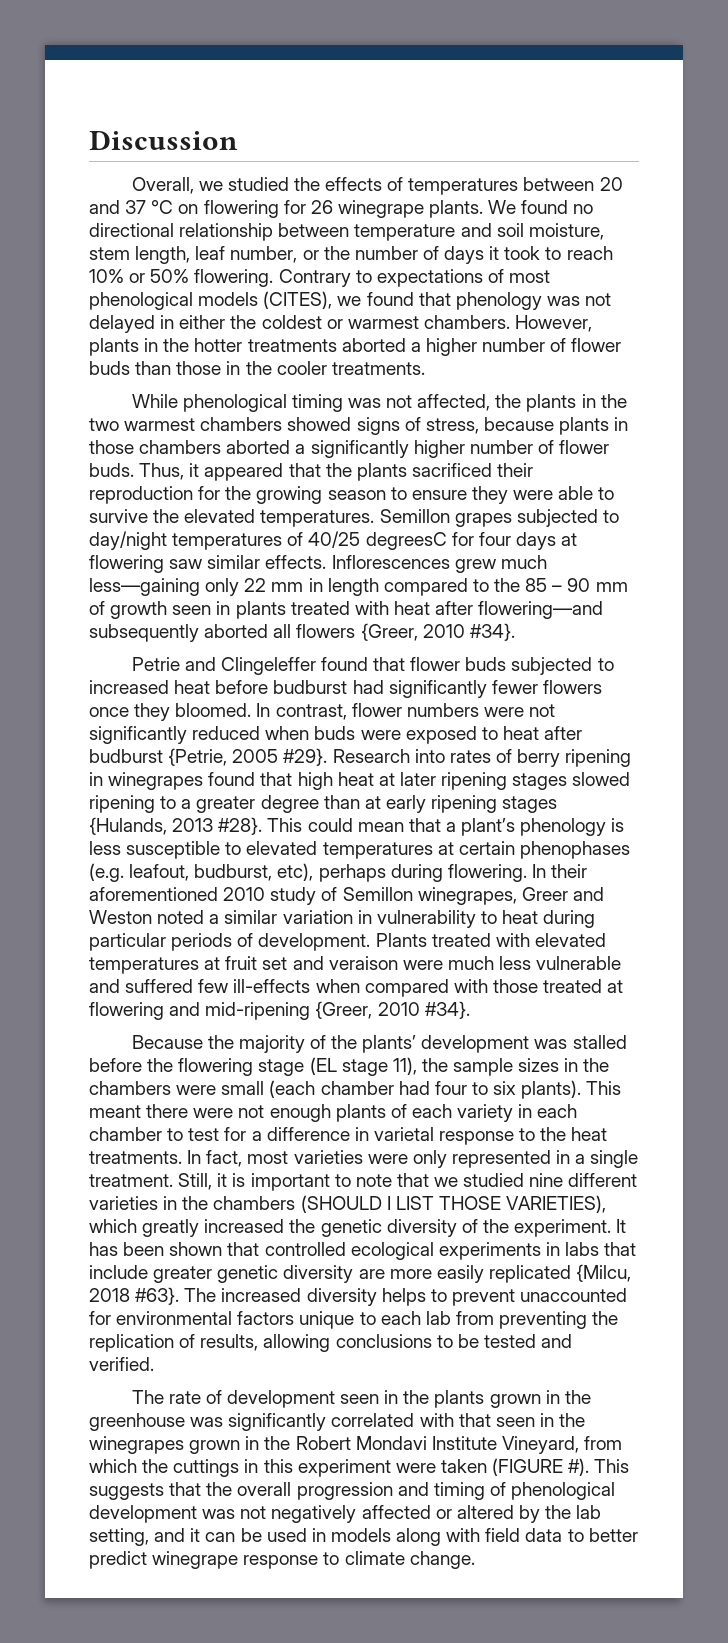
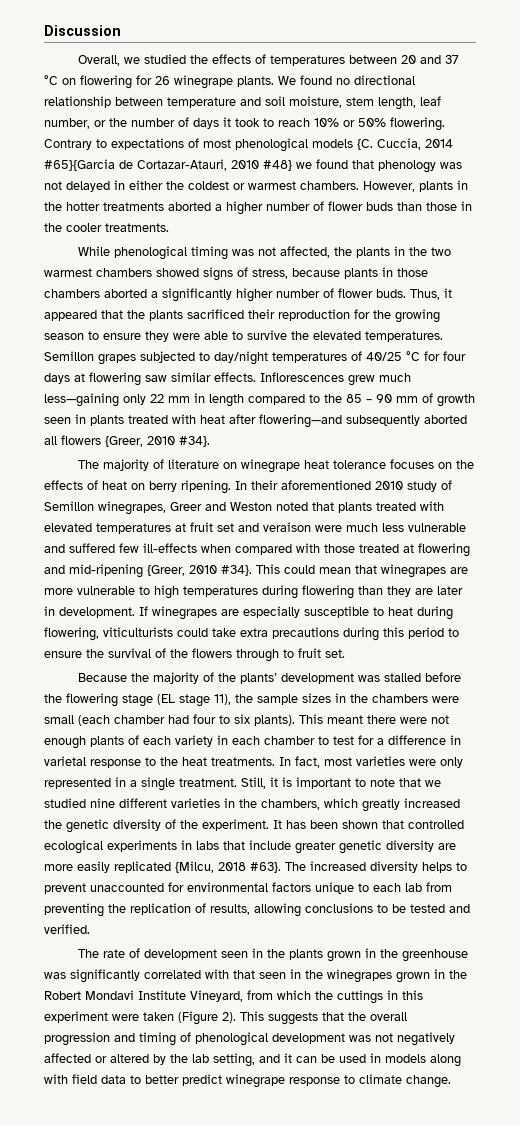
[263,291,333,309] (CITES), -> [357,138,453,150] [44,159,292,171] {C. Cuccia, 2014 #65}{Garcia de Cortazar-Atauri, 2010 #48}
[365,532,447,550] degreesC -> [406,351,420,361] °C
[131,657,614,675] [89,680,602,698] [89,703,556,721] [89,726,583,744] [89,748,632,767] [89,772,631,790] [89,795,558,813] [89,817,625,836] [89,841,630,859] [89,863,527,882] Petrie and Clingeleffer found that flower buds subjected to increased heat before budburst had significantly fewer flowers once they bloomed. In contrast, flower numbers were not significantly reduced when buds were exposed to heat after budburst {Petrie, 2005 #29}. Research into rates of berry ripening in winegrapes found that high heat at later ripening stages slowed ripening to a greater degree than at early ripening stages {Hulands, 2013 #28}. This could mean that a plant’s phenology is less susceptible to elevated temperatures at certain phenophases (e.g. leafout, budburst, etc), perhaps during flowering. -> [77,459,474,473] [44,480,231,494] The majority of literature on winegrape heat tolerance focuses on the effects of heat on berry ripening.
[209,910,596,928] [89,933,427,951] a similar variation in vulnerability to heat during particular periods of development. Plants -> [312,502,372,513] that plants
(470, 1010) none -> [256,564,468,578] [44,585,463,599] [44,606,453,620] [44,627,459,641] [44,648,345,662] This could mean that winegrapes are more vulnerable to high temperatures during flowering than they are later in development. If winegrapes are especially susceptible to heat during flowering, viticulturists could take extra precautions during this period to ensure the survival of the flowers through to fruit set.
[213,1195,607,1213] chambers (SHOULD I LIST THOSE VARIETIES), -> [261,799,320,810] chambers,
[492,1458,590,1476] (FIGURE #). -> [178,1011,236,1025] (Figure 2).

